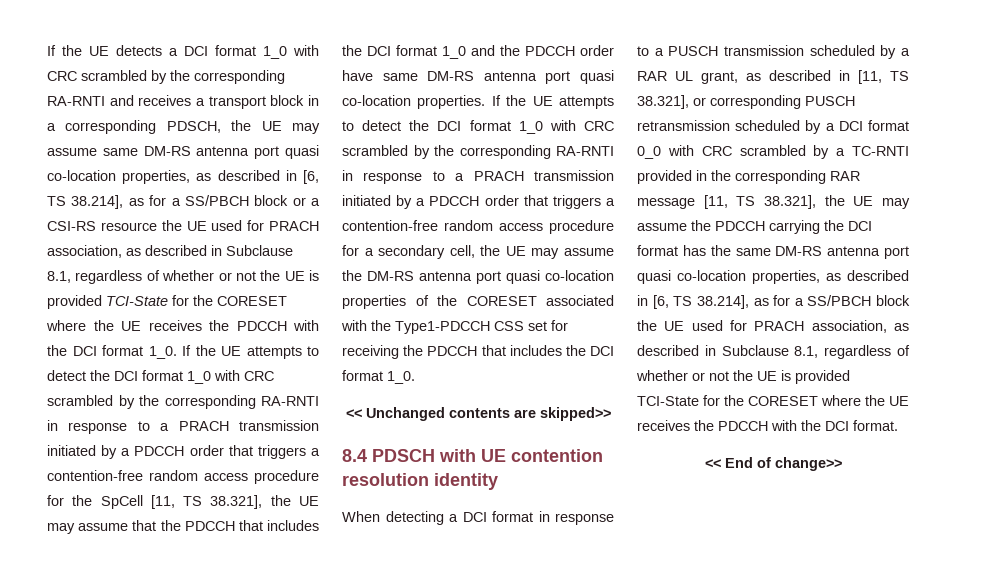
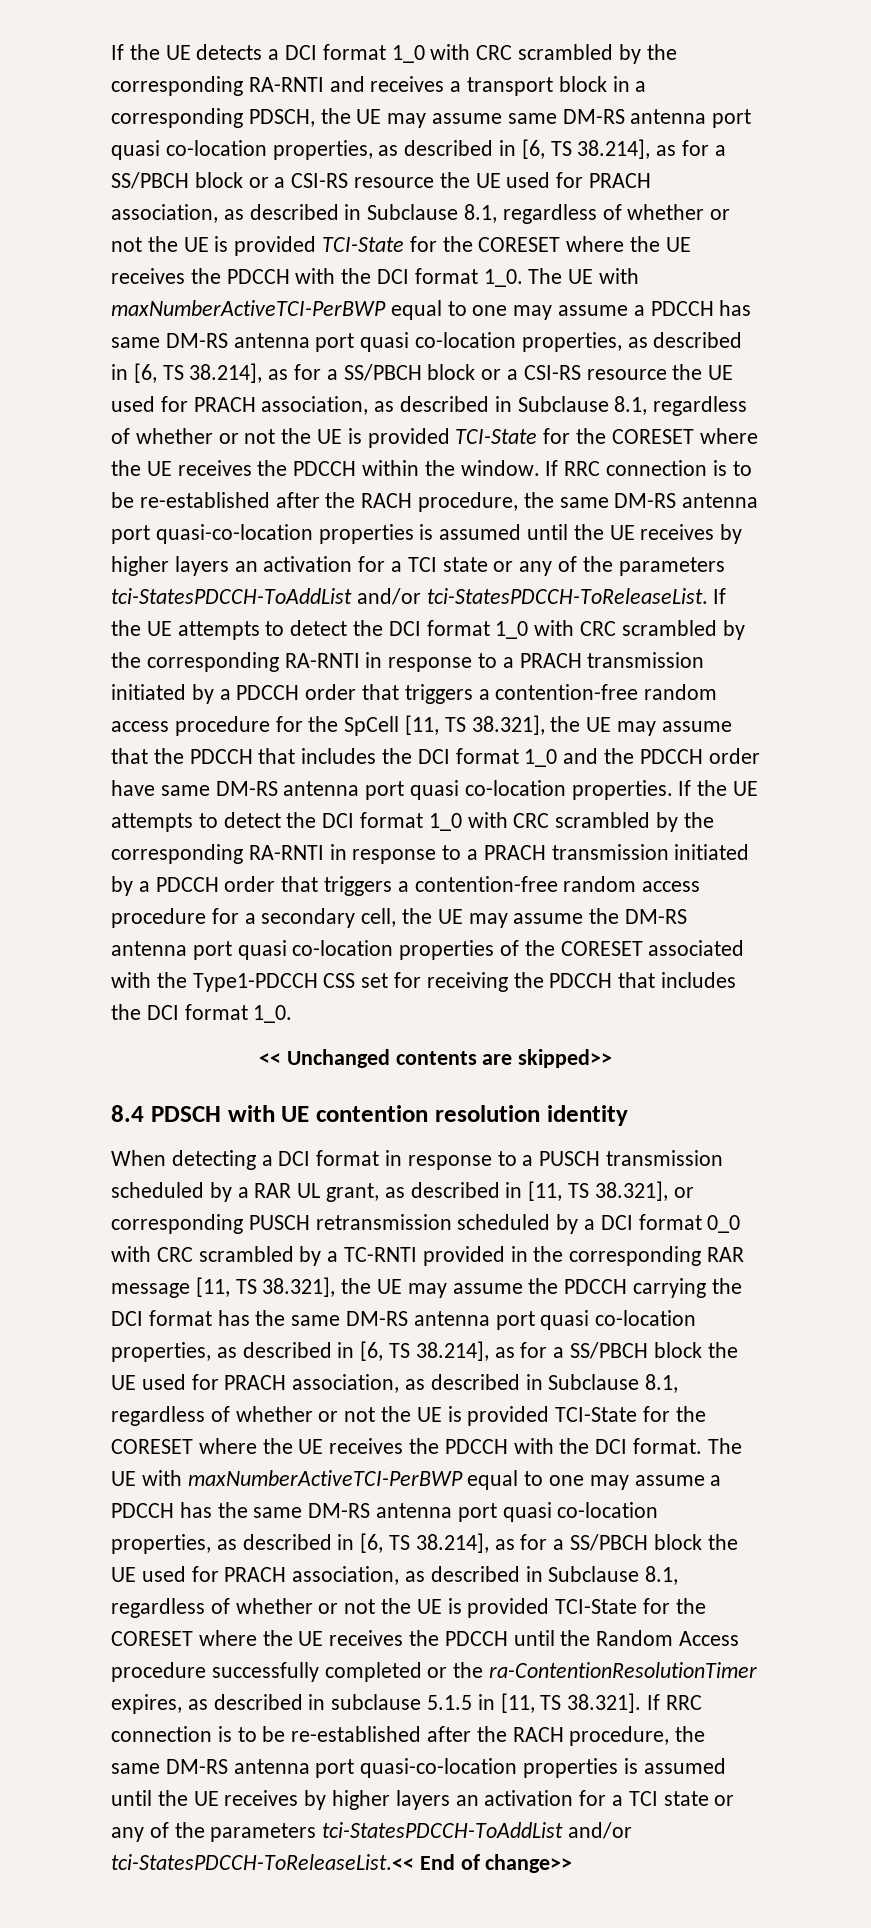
(177, 352) none -> [528,268,640,284] [111,300,752,320] [111,332,743,352] [111,363,734,383] [111,396,748,416] [111,428,758,448] [111,460,752,476] [111,492,759,512] [111,524,743,544] [111,556,725,576] [111,588,708,605] The UE with maxNumberActiveTCI-PerBWP equal to one may assume a PDCCH has same DM-RS antenna port quasi co-location properties, as described in [6, TS 38.214], as for a SS/PBCH block or a CSI-RS resource the UE used for PRACH association, as described in Subclause 8.1, regardless of whether or not the UE is provided TCI-State for the CORESET where the UE receives the PDCCH within the window. If RRC connection is to be re-established after the RACH procedure, the same DM-RS antenna port quasi-co-location properties is assumed until the UE receives by higher layers an activation for a TCI state or any of the parameters tci-StatesPDCCH-ToAddList and/or tci-StatesPDCCH-ToReleaseList.
[704,459,721,468] // << -> [707,1438,742,1454] [111,1470,722,1490] [111,1502,659,1522] [111,1533,738,1554] [111,1566,679,1585] [111,1598,706,1618] [111,1630,740,1646] [111,1662,758,1682] [111,1693,702,1714] [111,1726,706,1746] [111,1758,726,1778] [111,1790,735,1810] [111,1822,633,1842] [111,1854,414,1870] The UE with maxNumberActiveTCI-PerBWP equal to one may assume a PDCCH has the same DM-RS antenna port quasi co-location properties, as described in [6, TS 38.214], as for a SS/PBCH block the UE used for PRACH association, as described in Subclause 8.1, regardless of whether or not the UE is provided TCI-State for the CORESET where the UE receives the PDCCH until the Random Access procedure successfully completed or the ra-ContentionResolutionTimer expires, as described in subclause 5.1.5 in [11, TS 38.321]. If RRC connection is to be re-established after the RACH procedure, the same DM-RS antenna port quasi-co-location properties is assumed until the UE receives by higher layers an activation for a TCI state or any of the parameters tci-StatesPDCCH-ToAddList and/or tci-StatesPDCCH-ToReleaseList.<<

